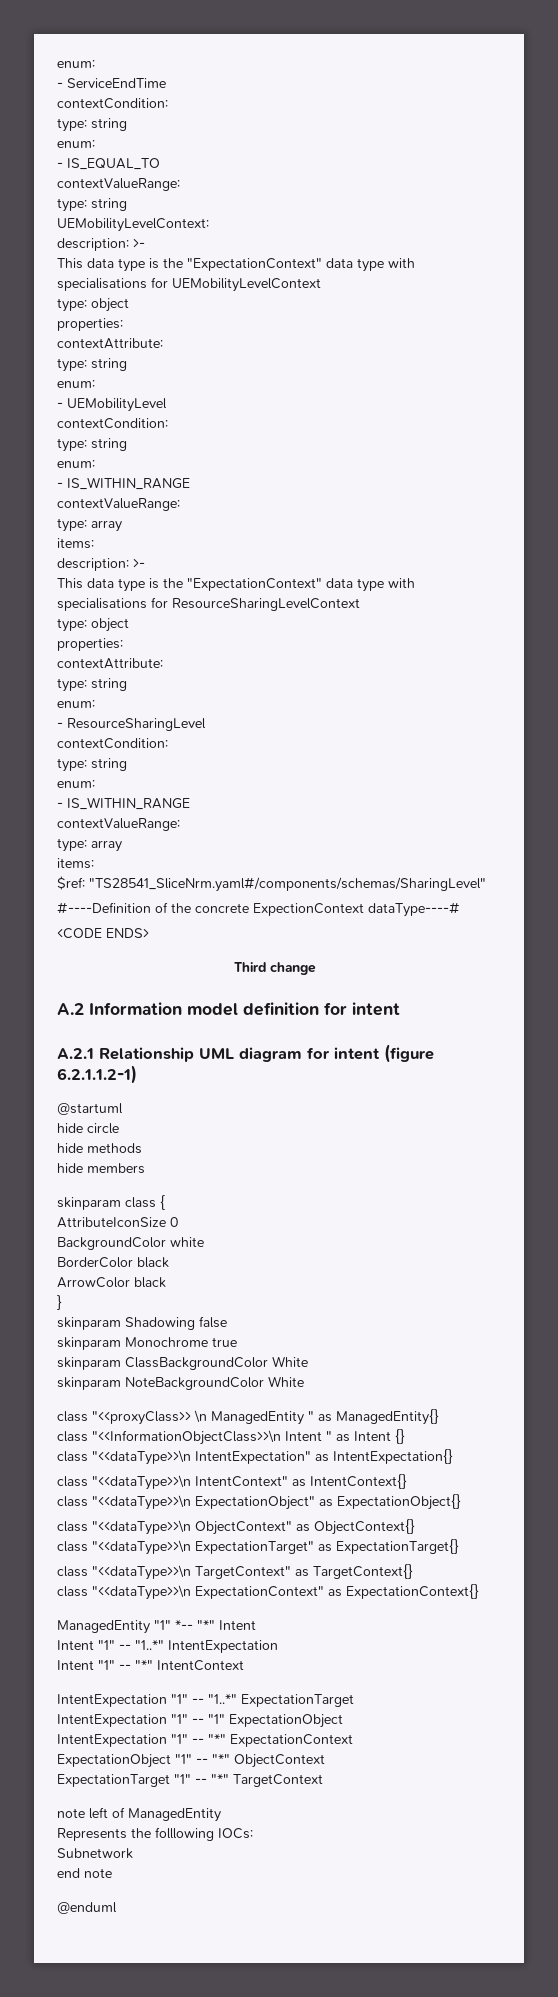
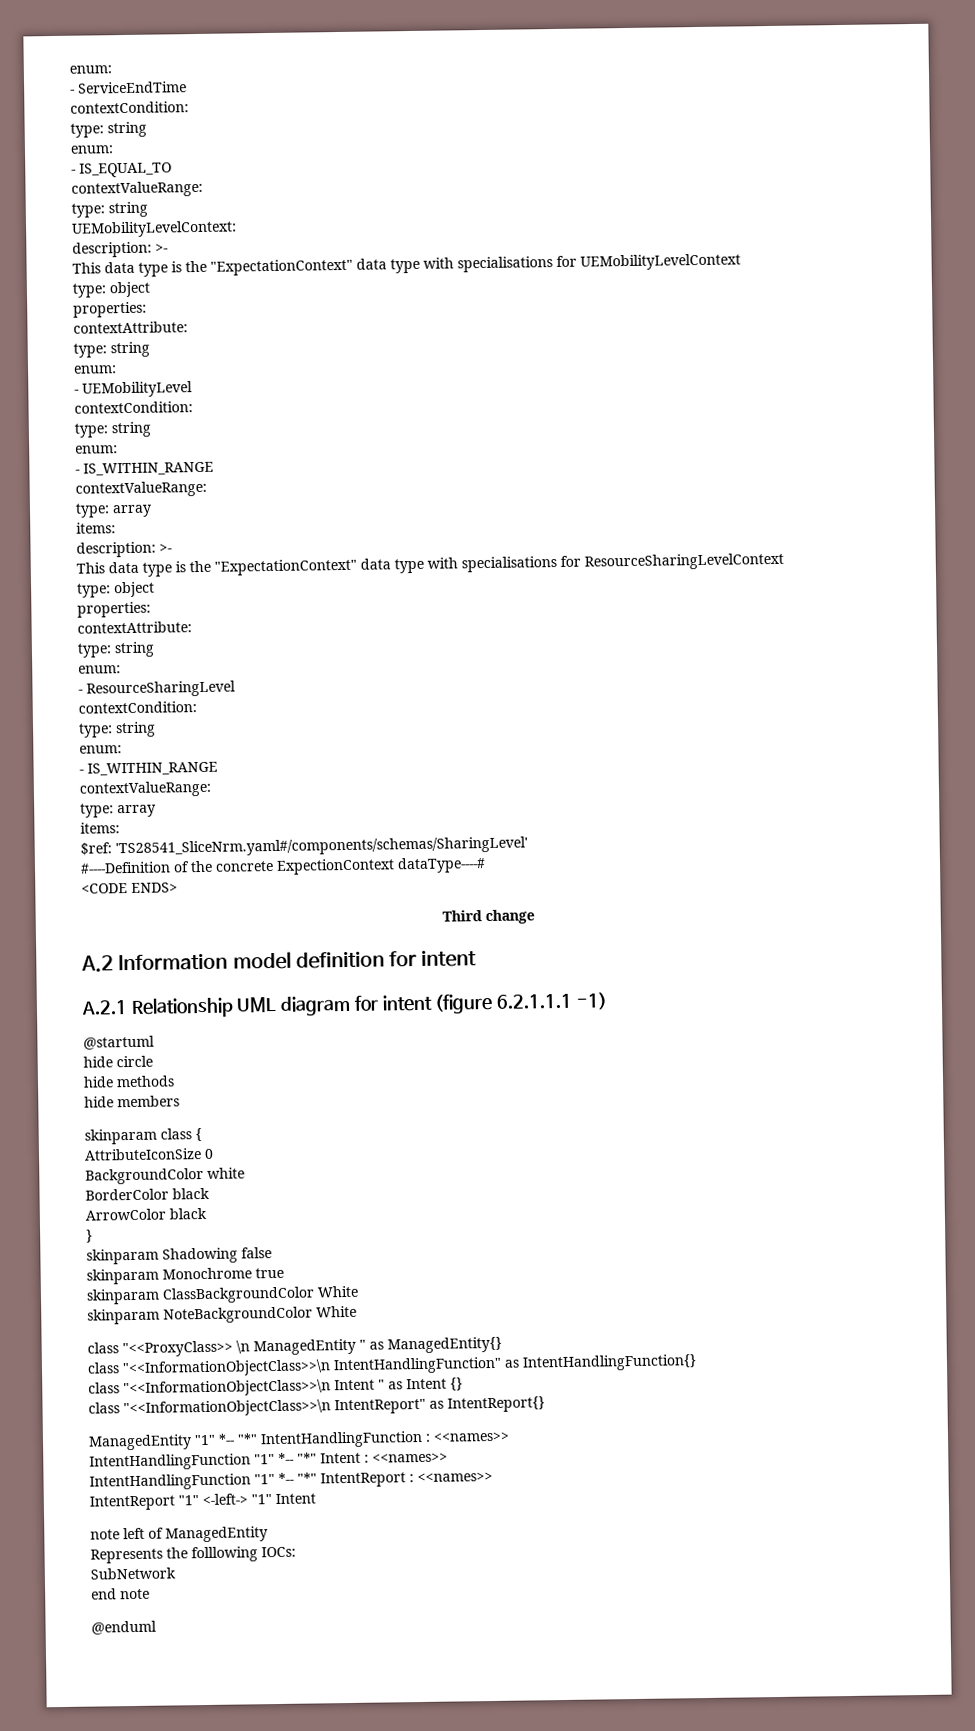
[89,877,486,892] "TS28541_SliceNrm.yaml#/components/schemas/SharingLevel" -> [115,836,528,858] 'TS28541_SliceNrm.yaml#/components/schemas/SharingLevel'
[57,1065,137,1084] 6.2.1.1.2-1) -> [496,992,608,1010] 6.2.1.1.1 -1)
[92,1411,191,1425] "<<proxyClass>> -> [122,1340,233,1358] "<<ProxyClass>>
(439, 1417) none -> [87,1354,697,1378] // class "<<InformationObjectClass>>\n IntentHandlingFunction" as IntentHandlingFunction{}
[92,1449,453,1465] [57,1474,407,1490] [57,1494,461,1510] [57,1519,415,1535] [57,1539,459,1555] [57,1564,413,1580] [57,1584,479,1600] [57,1620,256,1634] [57,1640,278,1653] [57,1660,244,1671] [57,1694,354,1707] [57,1714,343,1728] [57,1734,353,1747] [57,1754,325,1768] [57,1774,323,1787] "<<dataType>>\n IntentExpectation" as IntentExpectation{} // class "<<dataType>>\n IntentContext" as IntentContext{} // class "<<dataType>>\n ExpectationObject" as ExpectationObject{} // class "<<dataType>>\n ObjectContext" as ObjectContext{} // class "<<dataType>>\n ExpectationTarget" as ExpectationTarget{} // class "<<dataType>>\n TargetContext" as TargetContext{} // class "<<dataType>>\n ExpectationContext" as ExpectationContext{} // ManagedEntity "1" *-- "*" Intent // Intent "1" -- "1..*" IntentExpectation // Intent "1" -- "*" IntentContext // IntentExpectation "1" -- "1..*" ExpectationTarget // IntentExpectation "1" -- "1" ExpectationObject // IntentExpectation "1" -- "*" ExpectationContext // ExpectationObject "1" -- "*" ObjectContext // ExpectationTarget "1" -- "*" TargetContext -> [123,1396,545,1418] [88,1430,510,1451] [89,1452,448,1471] [89,1471,493,1491] [89,1493,316,1511] "<<InformationObjectClass>>\n IntentReport" as IntentReport{} // ManagedEntity "1" *-- "*" IntentHandlingFunction : <<names>> // IntentHandlingFunction "1" *-- "*" Intent : <<names>> // IntentHandlingFunction "1" *-- "*" IntentReport : <<names>> // IntentReport "1" <-left-> "1" Intent
[57,1848,133,1859] Subnetwork -> [90,1567,176,1580] SubNetwork

